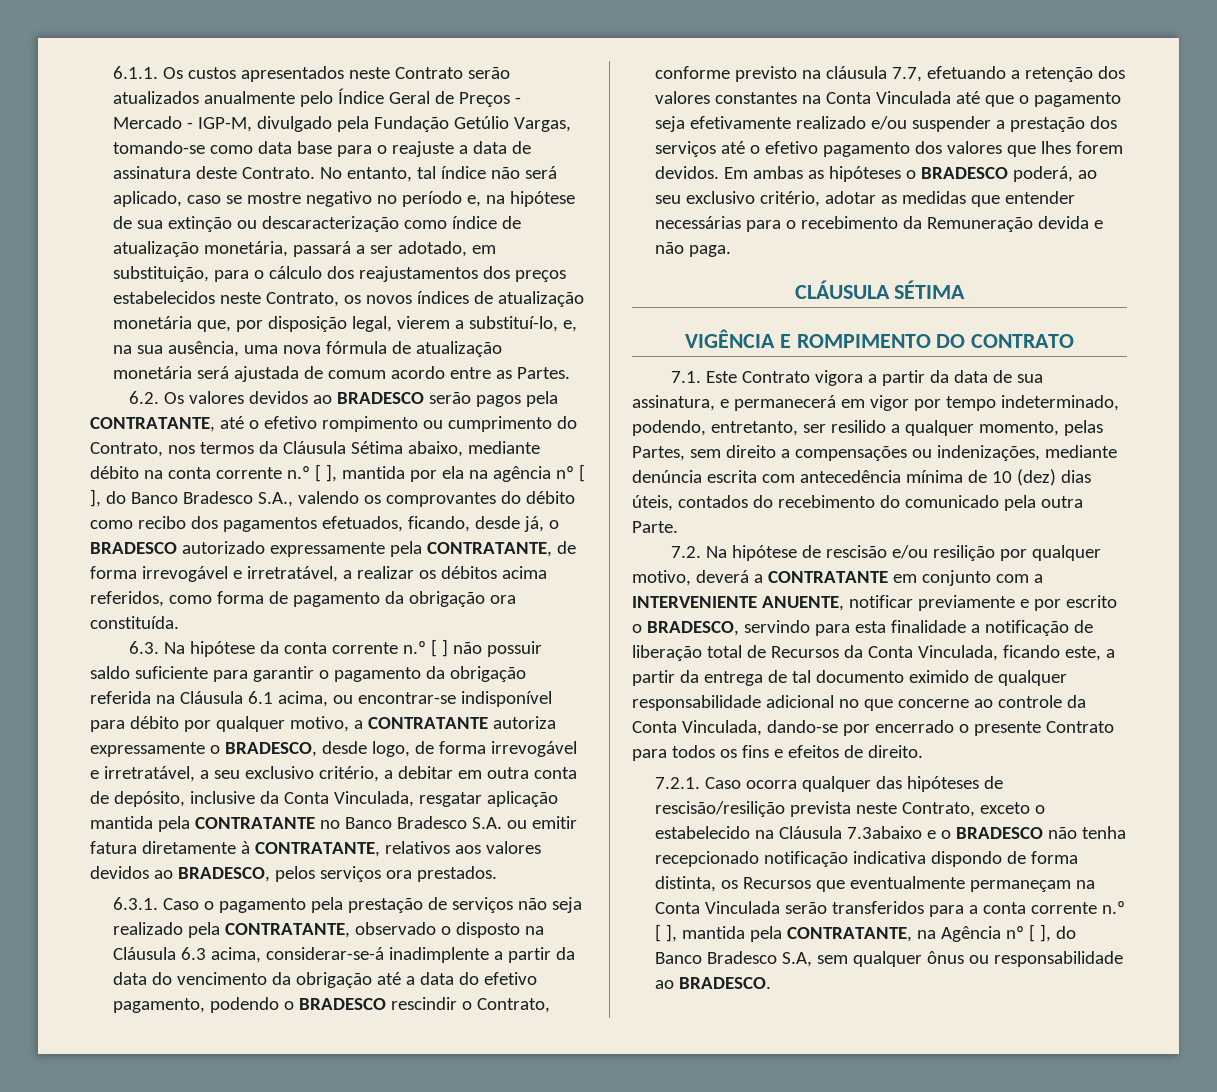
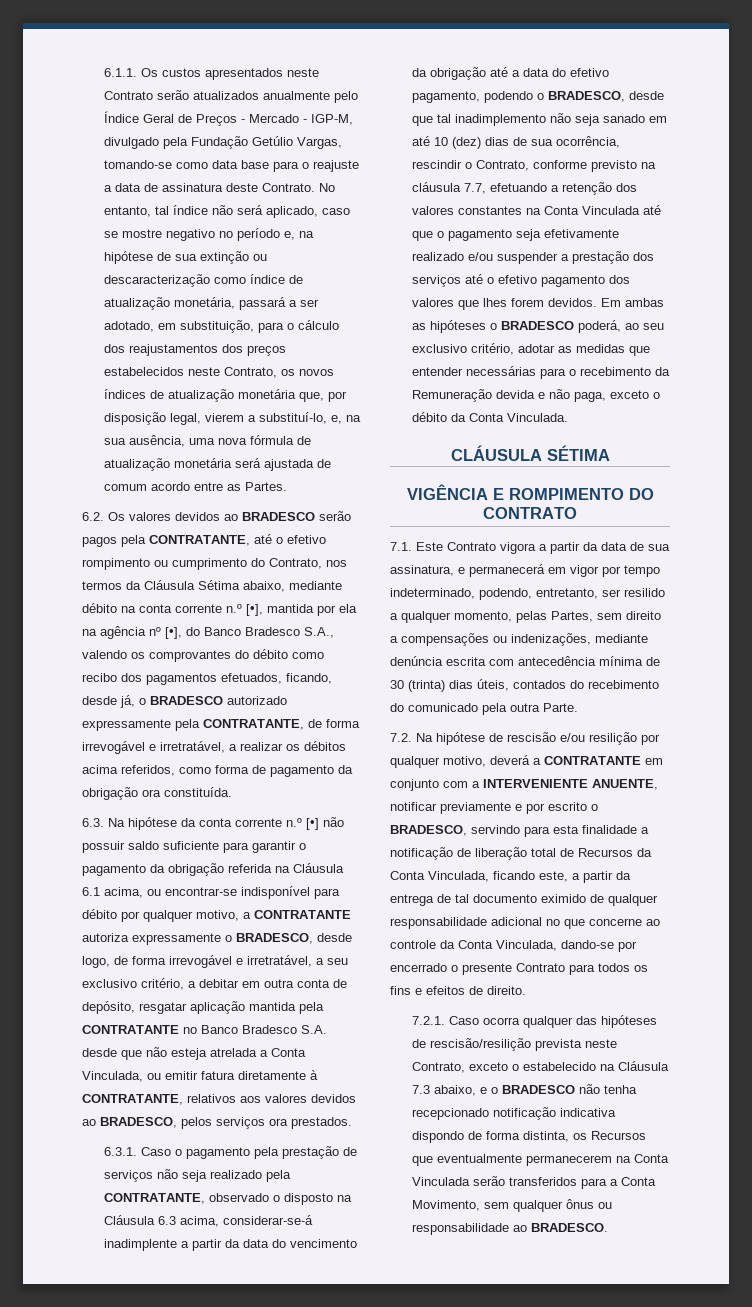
[314,464,337,482] [ ], -> [246,604,263,616] [•],
[578,464,585,482] [90,489,101,507] [ ], -> [165,627,182,639] [•],
[430,639,448,657] [ ] -> [306,818,319,830] [•]
[189,791,414,807] inclusive da Conta Vinculada, -> (135, 1007) none
(502, 823) none -> [82,1047,306,1060] [82,1071,143,1082] desde que não esteja atrelada a Conta Vinculada,
[299,998,387,1010] BRADESCO -> [547,91,664,102] [411,113,667,126] [411,136,620,149] BRADESCO, desde que tal inadimplemento não seja sanado em até 10 (dez) dias de sua ocorrência,
[689,245,732,257] paga. -> [573,390,660,402] [411,412,568,422] paga, exceto o débito da Conta Vinculada.
[991,469,1056,486] 10 (dez) -> [390,680,445,692] 30 (trinta)
[847,826,923,839] 7.3abaixo -> [411,1085,476,1096] 7.3 abaixo,
[970,880,1072,892] permaneçam -> [525,1155,612,1166] permanecerem
[983,901,1126,914] [655,924,1077,942] [655,951,813,967] conta corrente n.º [ ], mantida pela CONTRATANTE, na Agência nº [ ], do Banco Bradesco S.A, -> [620,1177,656,1186] [411,1200,480,1211] Conta Movimento,

